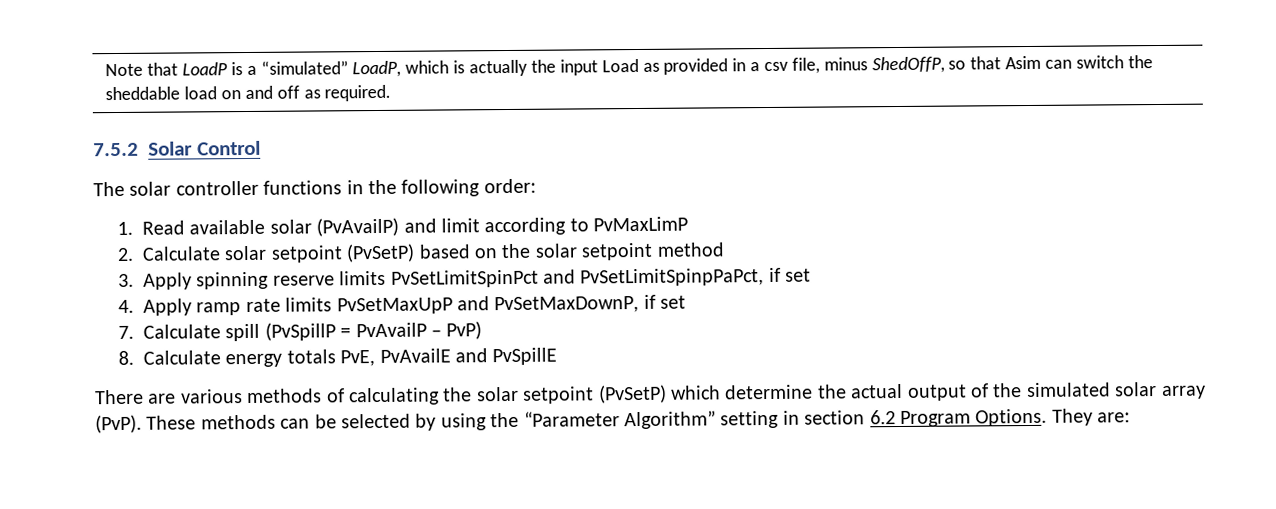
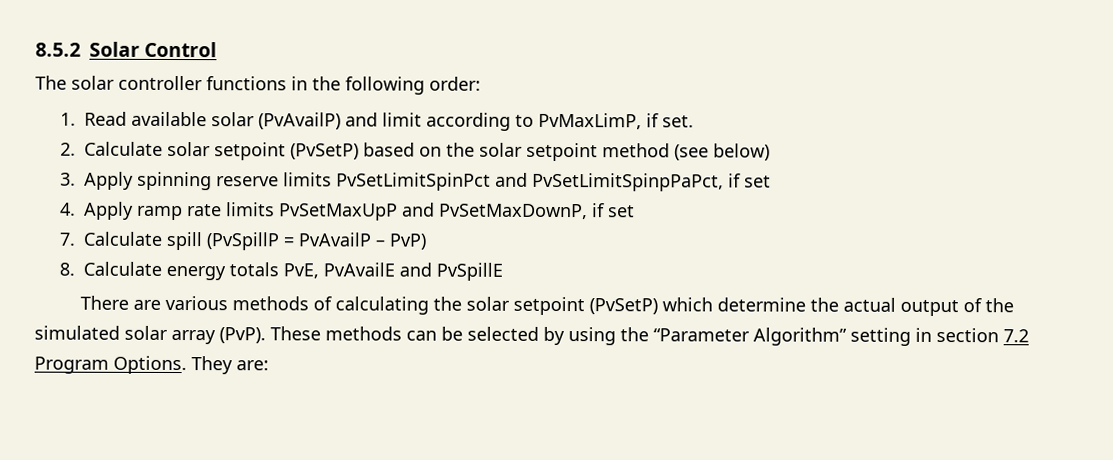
[105,55,1153,78] [105,84,392,102] [93,142,139,157] Note that LoadP is a “simulated” LoadP, which is actually the input Load as provided in a csv file, minus ShedOffP, so that Asim can switch the sheddable load on and off as required. // 7.5.2 -> [35,42,81,57] 8.5.2
[593,216,689,232] PvMaxLimP -> [538,112,695,130] PvMaxLimP, if set.
(725, 249) none -> [674,143,771,161] (see below)
[869,410,896,425] 6.2 -> [1003,329,1029,343] 7.2

